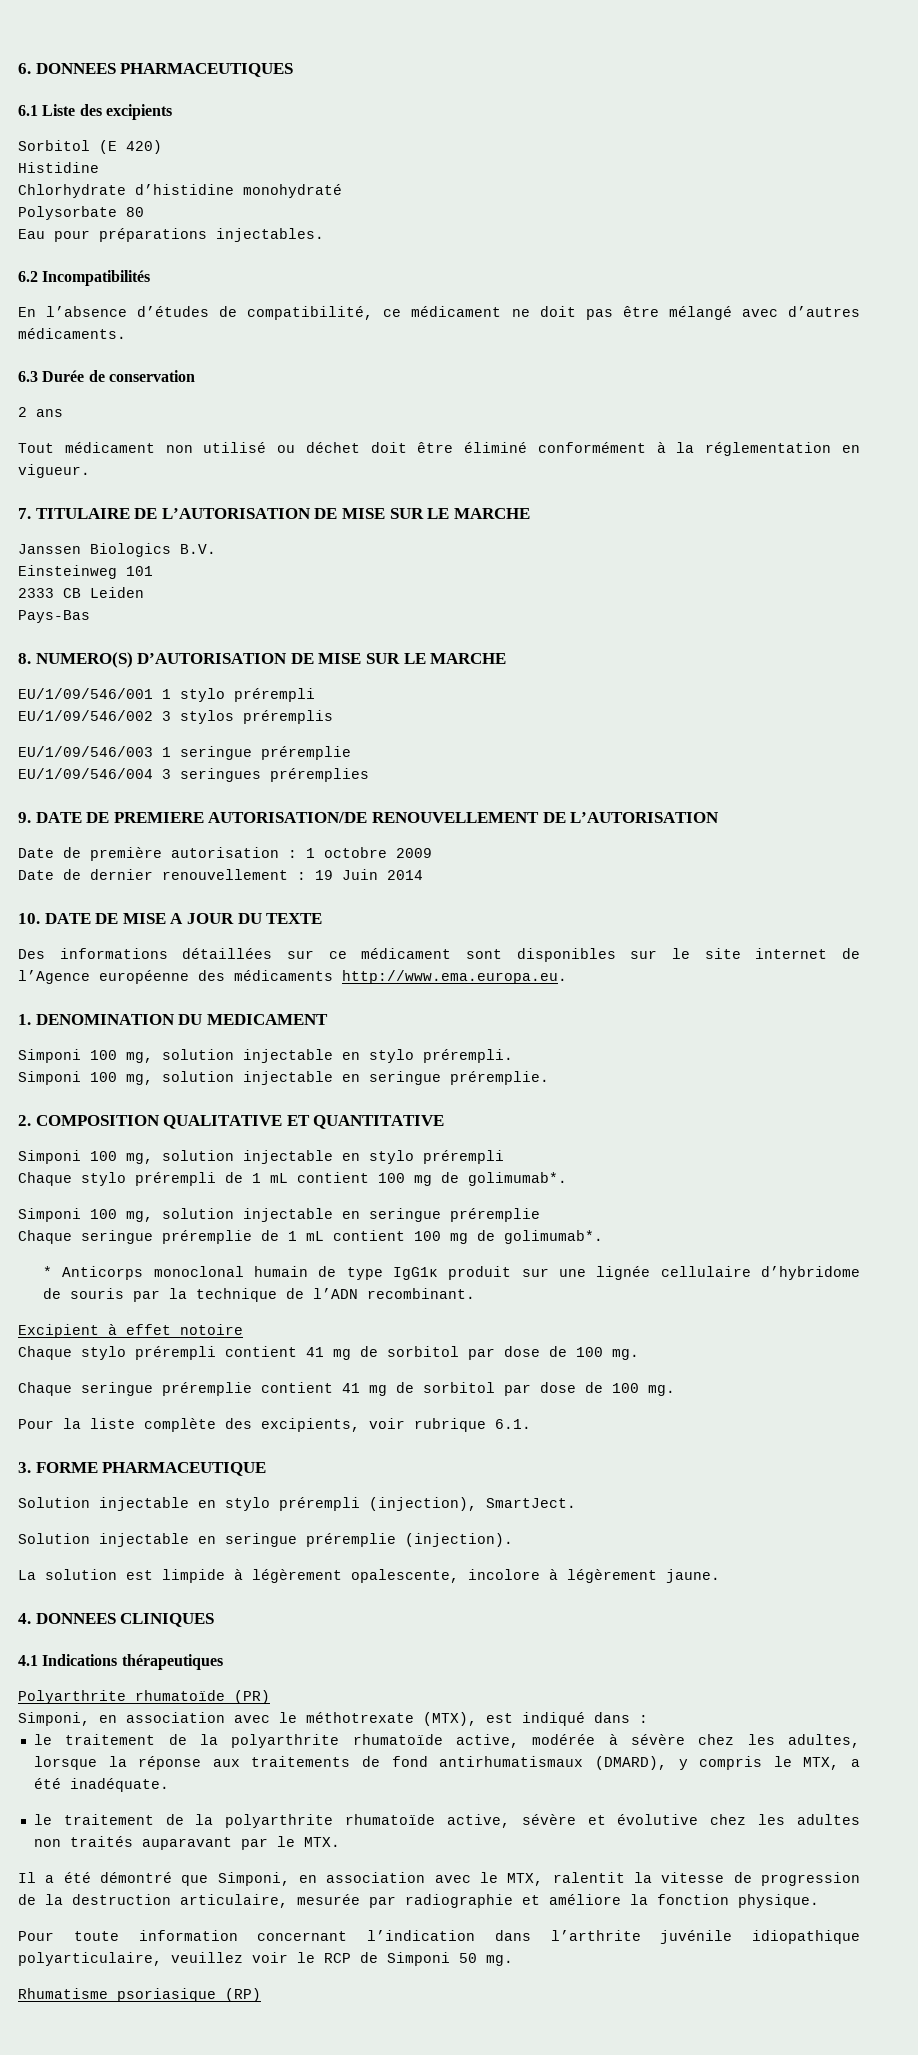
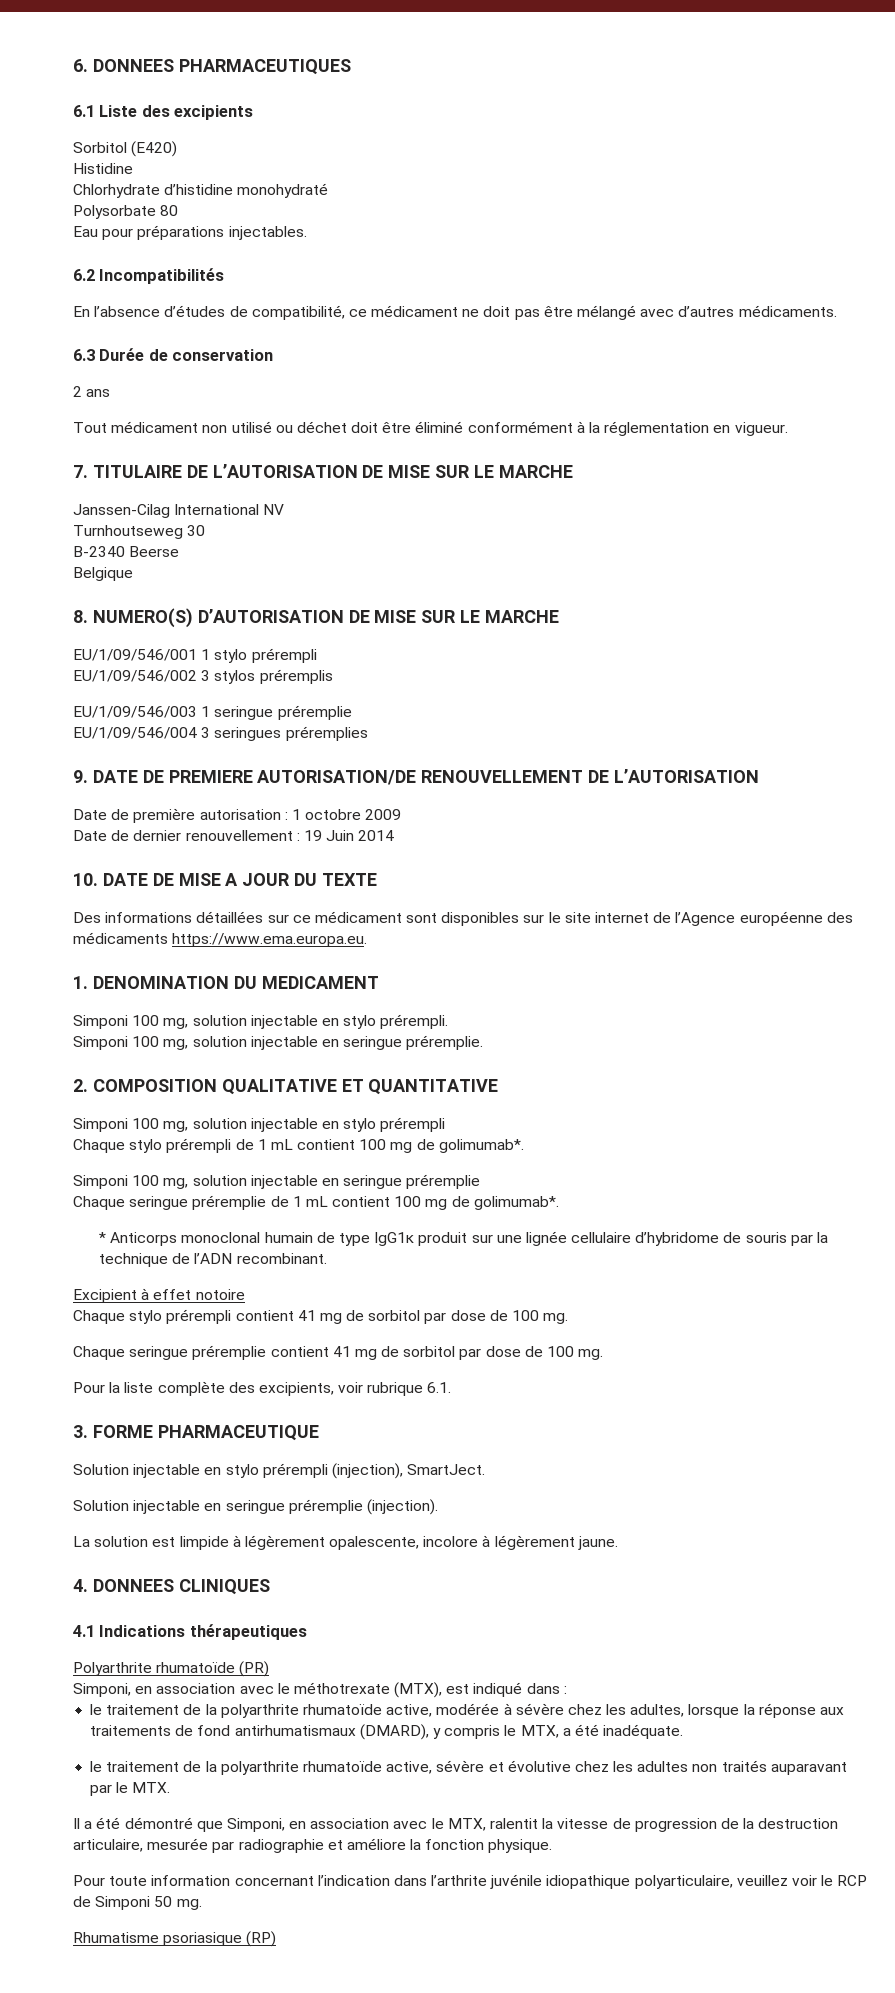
[99,140,162,154] (E 420) -> [131,141,178,157] (E420)
[18,543,216,557] [18,565,153,579] [18,587,144,598] [18,610,90,623] Janssen Biologics B.V. // Einsteinweg 101 // 2333 CB Leiden // Pays-Bas -> [73,504,285,518] [73,525,206,539] [73,546,180,557] [73,567,133,581] Janssen-Cilag International NV // Turnhoutseweg 30 // B-2340 Beerse // Belgique
[342,970,567,984] http://www.ema.europa.eu. -> [172,933,368,947] https://www.ema.europa.eu.

